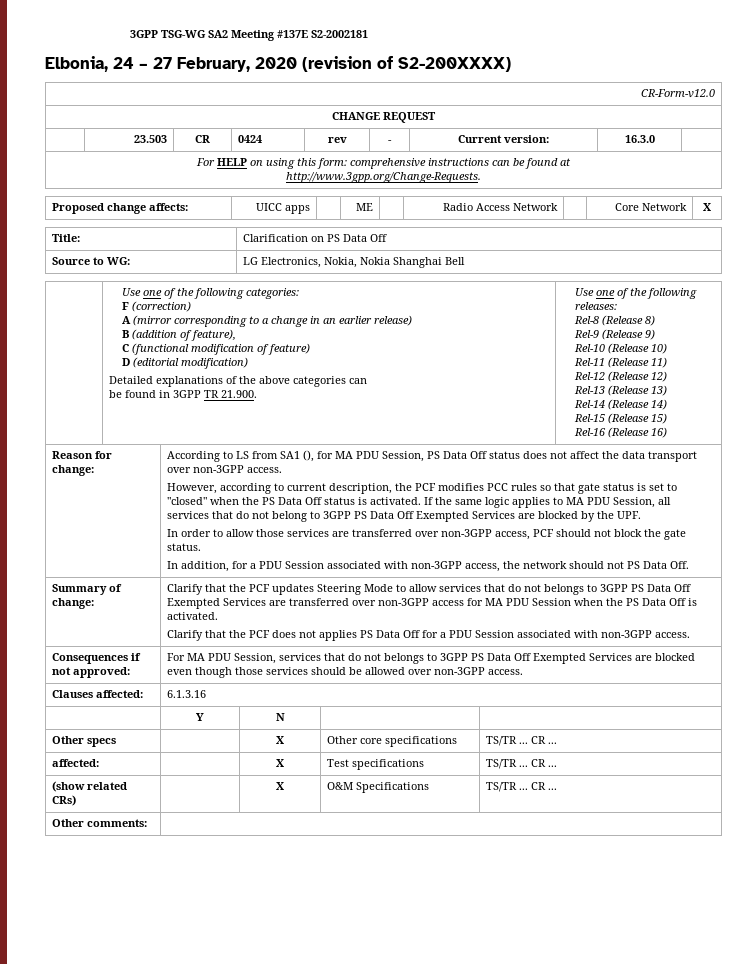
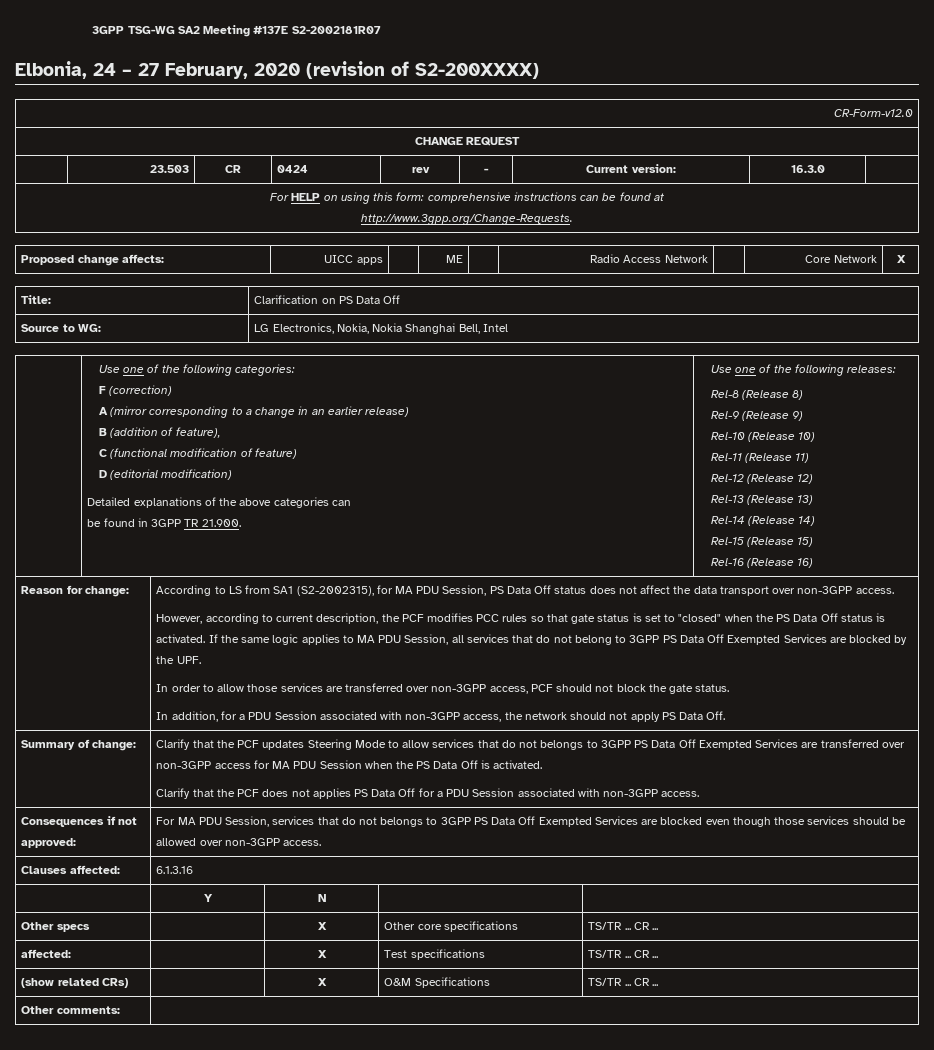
[310,30,368,38] S2-2002181 -> [291,26,381,34] S2-2002181R07
[445,257,466,265] Bell -> [458,324,508,334] Bell, Intel
[303,450,315,462] (), -> [296,586,374,596] (S2-2002315),
(625, 565) none -> [630,712,660,722] apply

